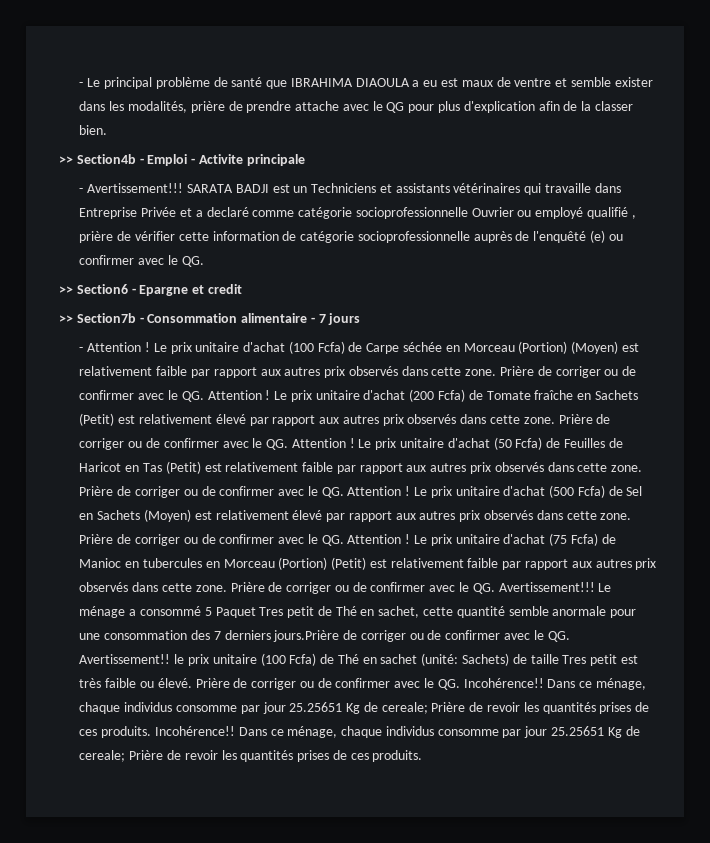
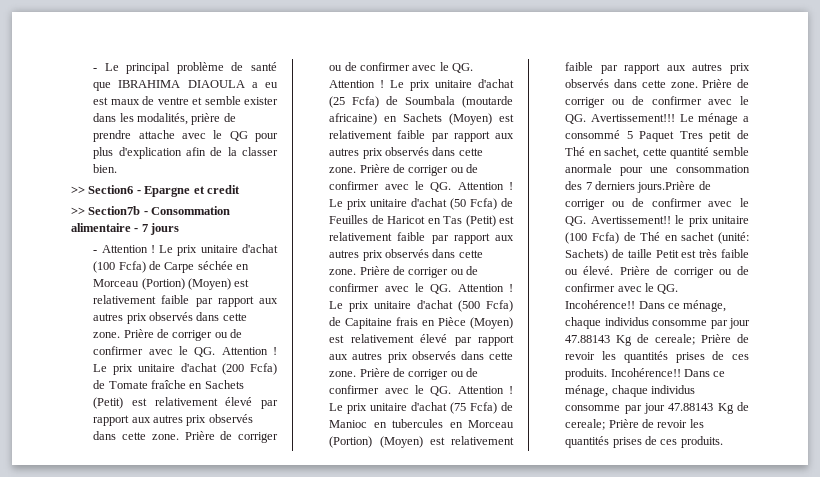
[59,154,305,166] [79,183,621,195] [79,207,636,219] [79,230,623,243] [79,255,204,267] // >> Section4b - Emploi - Activite principale // - Avertissement!!! SARATA BADJI est un Techniciens et assistants vétérinaires qui travaille dans Entreprise Privée et a declaré comme catégorie socioprofessionnelle Ouvrier ou employé qualifié , prière de vérifier cette information de catégorie socioprofessionnelle auprès de l'enquêté (e) ou confirmer avec le QG. -> (118, 168) none
(490, 443) none -> [329,96,513,108] [329,113,514,125] [329,130,514,142] [329,147,483,159] [329,164,479,176] [329,181,513,192] [329,198,448,210] (25 Fcfa) de Soumbala (moutarde africaine) en Sachets (Moyen) est relativement faible par rapport aux autres prix observés dans cette zone. Prière de corriger ou de confirmer avec le QG. Attention ! Le prix unitaire d'achat
[626,486,643,496] [79,510,141,520] Sel en Sachets -> [345,317,467,329] Capitaine frais en Pièce
[331,557,367,570] (Petit) -> [379,436,423,448] (Moyen)
[562,654,618,666] Tres petit -> [655,250,679,258] Petit
[289,702,343,712] 25.25651 -> [565,335,611,343] 47.88143
[551,726,605,736] 25.25651 -> [668,403,714,411] 47.88143

